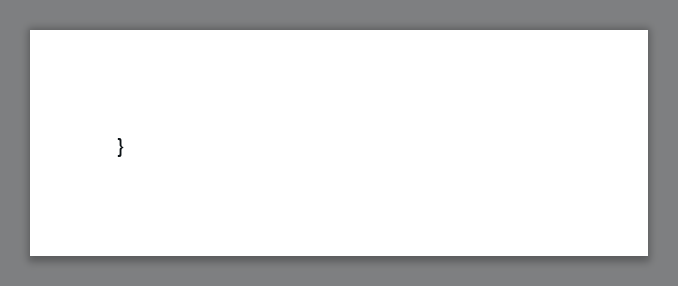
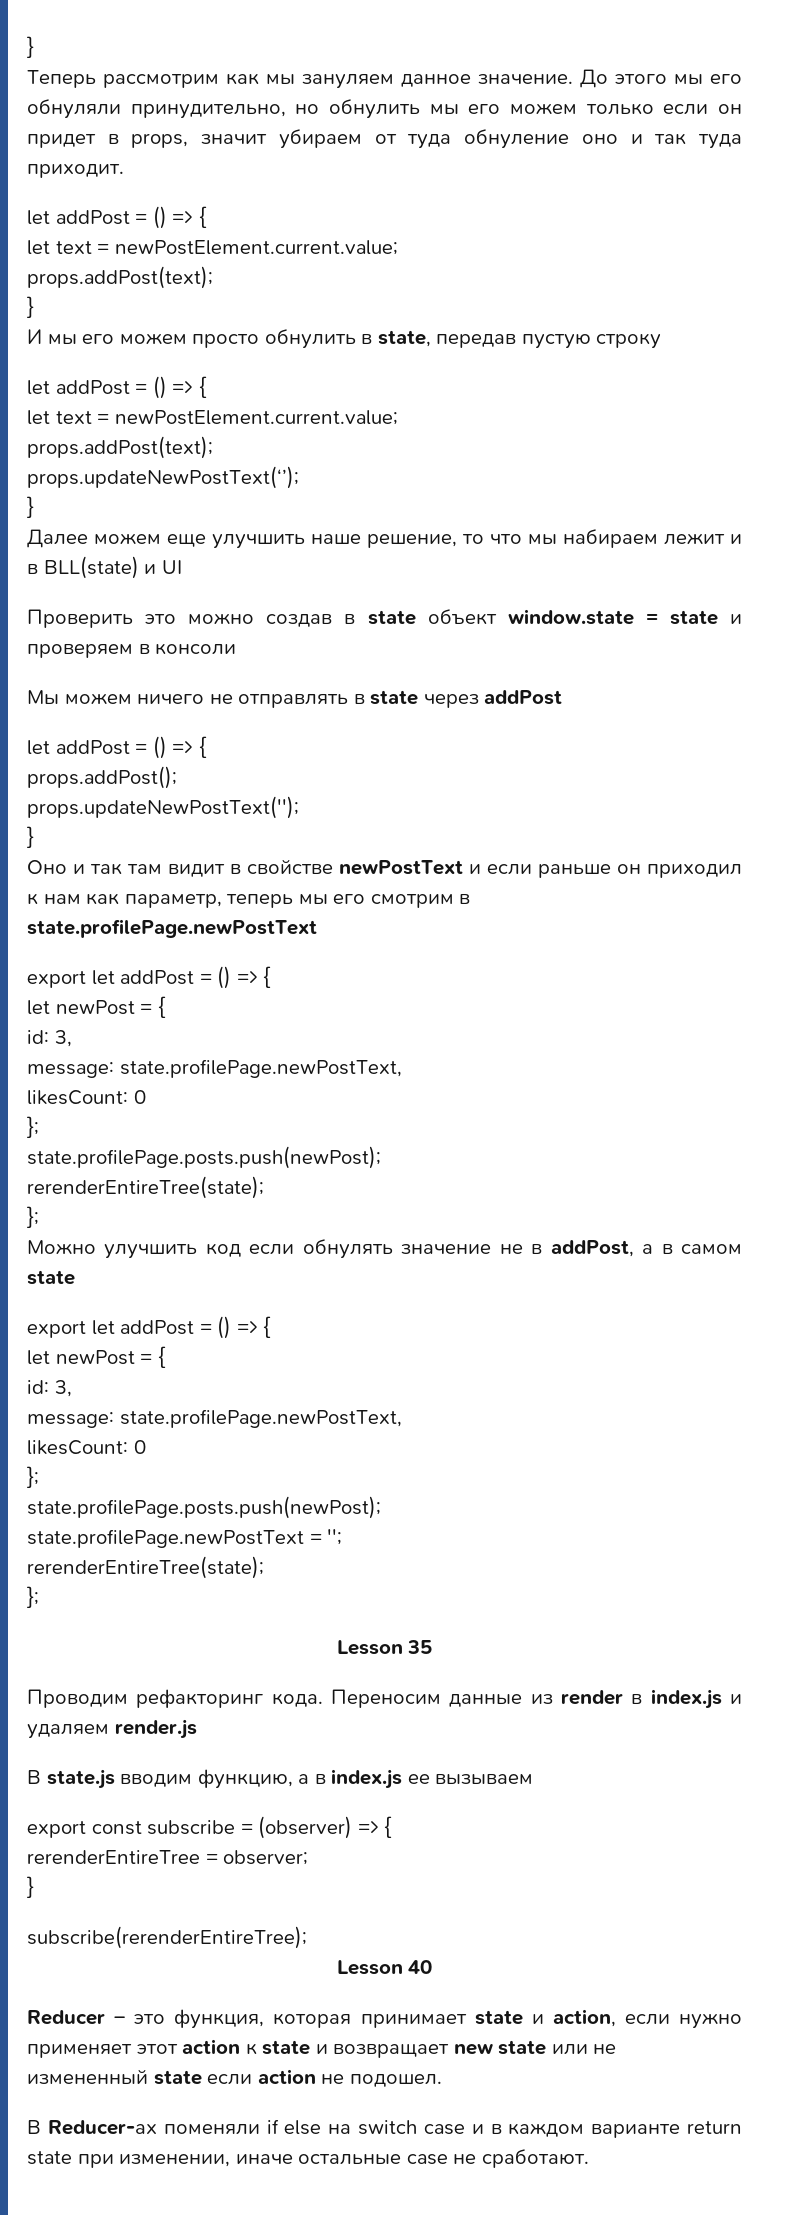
[117,138,126,157] } -> [27,36,34,58] [27,69,742,89] [27,99,742,119] [27,129,743,149] [27,164,124,178] [27,206,207,229] [27,240,398,255] [27,266,213,289] [27,296,34,318] [27,329,662,349] [27,376,207,399] [27,410,398,425] [27,436,213,459] [27,466,299,489] [27,496,34,518] [27,529,742,549] [27,556,182,579] [27,609,743,628] [27,643,237,658] [27,690,563,708] [27,736,207,759] [27,766,177,789] [27,796,299,819] [27,826,34,848] [27,859,742,878] [27,893,471,908] [27,919,317,938] [27,966,272,989] [27,996,166,1018] [27,1030,72,1047] [27,1059,402,1078] [27,1090,146,1105] [27,1116,39,1138] [27,1146,381,1169] [27,1176,264,1199] [27,1206,39,1228] [27,1239,743,1259] [27,1270,75,1285] [27,1316,272,1339] [27,1346,166,1368] [27,1380,72,1397] [27,1409,402,1428] [27,1440,146,1455] [27,1466,39,1488] [27,1496,381,1519] [27,1529,343,1548] [27,1556,264,1579] [27,1586,39,1608] [336,1640,433,1655] [27,1689,743,1709] [27,1719,197,1739] [27,1769,534,1789] [27,1816,393,1839] [27,1850,309,1865] [27,1876,34,1898] [27,1926,307,1949] [336,1960,433,1975] [27,2009,743,2029] [27,2039,617,2058] [27,2069,442,2087] [27,2119,742,2138] [27,2149,589,2168] } // Теперь рассмотрим как мы зануляем данное значение. До этого мы его обнуляли принудительно, но обнулить мы его можем только если он придет в props, значит убираем от туда обнуление оно и так туда приходит. // let addPost = () => { // let text = newPostElement.current.value; // props.addPost(text); // } // И мы его можем просто обнулить в state, передав пустую строку // let addPost = () => { // let text = newPostElement.current.value; // props.addPost(text); // props.updateNewPostText(‘’); // } // Далее можем еще улучшить наше решение, то что мы набираем лежит и в BLL(state) и UI // Проверить это можно создав в state объект window.state = state и проверяем в консоли // Мы можем ничего не отправлять в state через addPost // let addPost = () => { // props.addPost(); // props.updateNewPostText(''); // } // Оно и так там видит в свойстве newPostText и если раньше он приходил к нам как параметр, теперь мы его смотрим в state.profilePage.newPostText // export let addPost = () => { // let newPost = { // id: 3, // message: state.profilePage.newPostText, // likesCount: 0 // }; // state.profilePage.posts.push(newPost); // rerenderEntireTree(state); // }; // Можно улучшить код если обнулять значение не в addPost, а в самом state // export let addPost = () => { // let newPost = { // id: 3, // message: state.profilePage.newPostText, // likesCount: 0 // }; // state.profilePage.posts.push(newPost); // state.profilePage.newPostText = ''; // rerenderEntireTree(state); // }; // Lesson 35 // Проводим рефакторинг кода. Переносим данные из render в index.js и удаляем render.js // В state.js вводим функцию, а в index.js ее вызываем // export const subscribe = (observer) => { // rerenderEntireTree = observer; // } // subscribe(rerenderEntireTree); // Lesson 40 // Reducer – это функция, которая принимает state и action, если нужно применяет этот action к state и возвращает new state или не измененный state если action не подошел. // В Reducer-ах поменяли if else на switch case и в каждом варианте return state при изменении, иначе остальные case не сработают.

